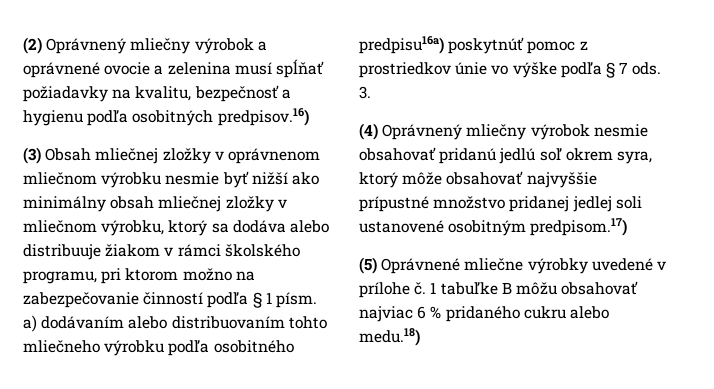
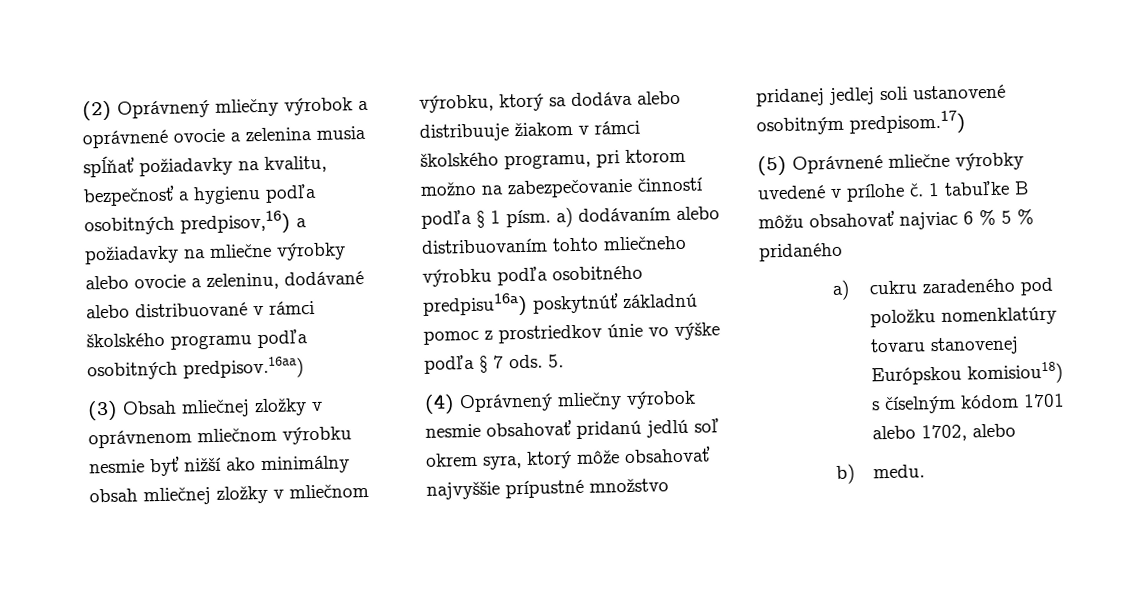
[234,62,272,75] musí -> [316,125,366,140] musia
[217,108,309,126] predpisov.16) -> [180,210,307,236] [84,242,346,265] [85,271,364,291] [86,300,315,319] [86,329,308,350] [87,356,304,381] predpisov,16) a požiadavky na mliečne výrobky alebo ovocie a zeleninu, dodávané alebo distribuované v rámci školského programu podľa osobitných predpisov.16aa)
(525, 45) none -> [622,293,698,309] základnú
[359,86,371,99] 3. -> [548,354,564,368] 5.
(442, 312) none -> [1001,209,1034,225] 5 %
[523,306,609,319] [359,328,420,346] cukru alebo medu.18) -> [832,277,1054,301] [869,306,1057,328] [869,336,1019,356] [870,361,1063,386] [871,393,1065,415] [871,423,1016,442] [836,463,925,484] // a) cukru zaradeného pod položku nomenklatúry tovaru stanovenej Európskou komisiou18) s číselným kódom 1701 alebo 1702, alebo // b) medu.

